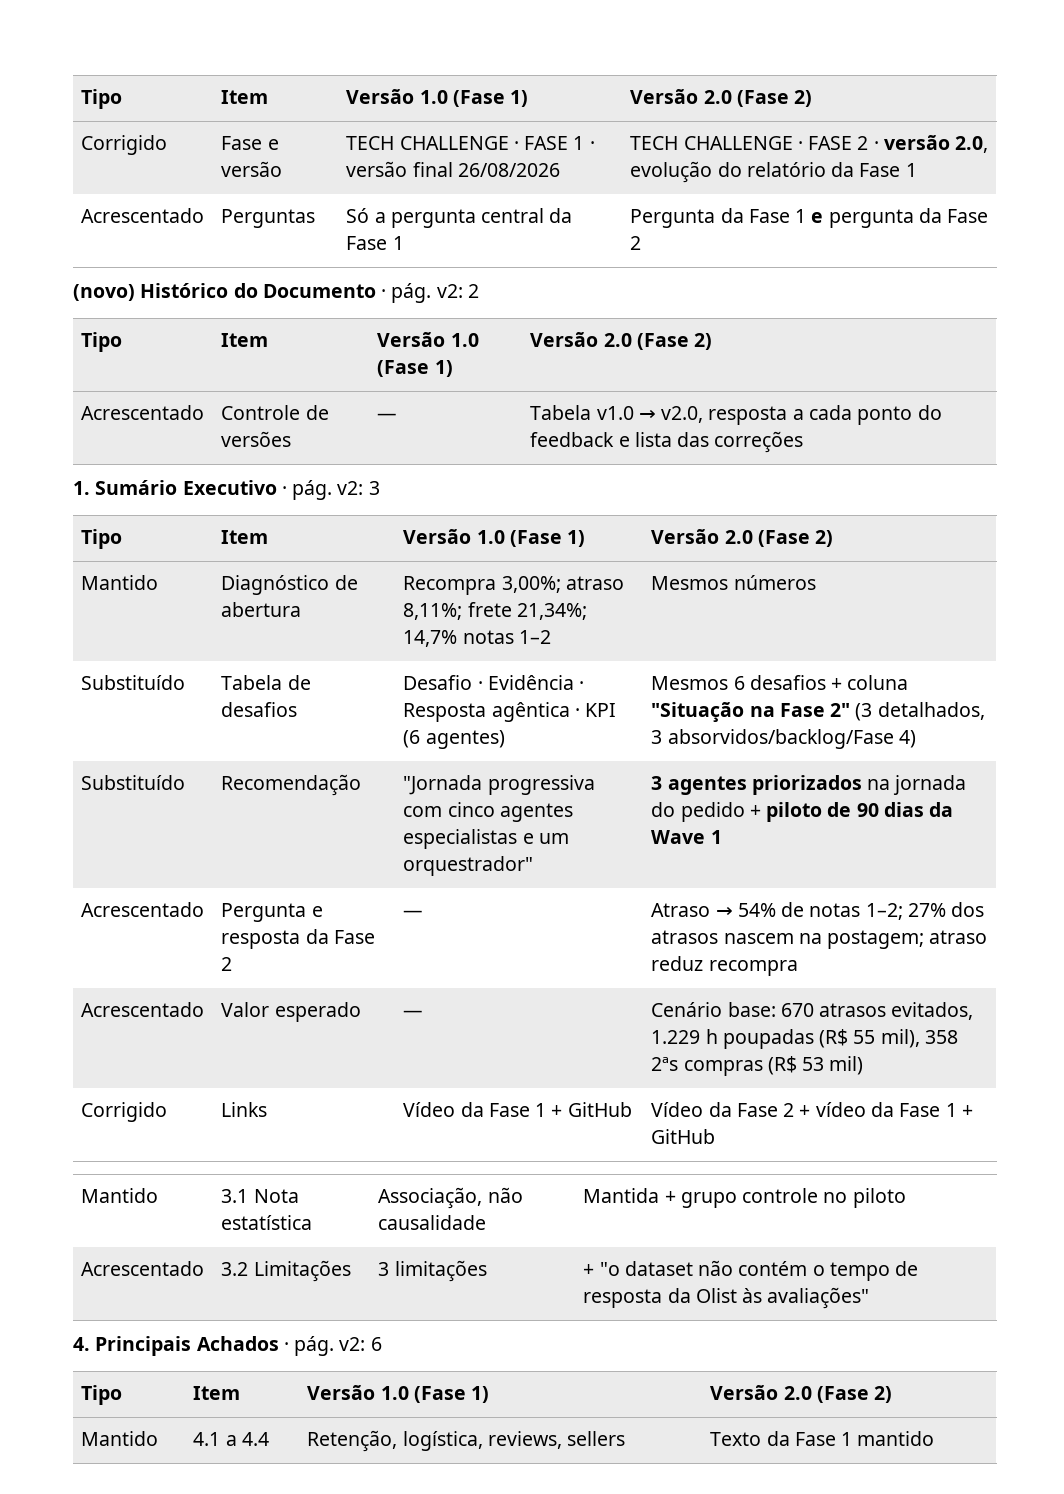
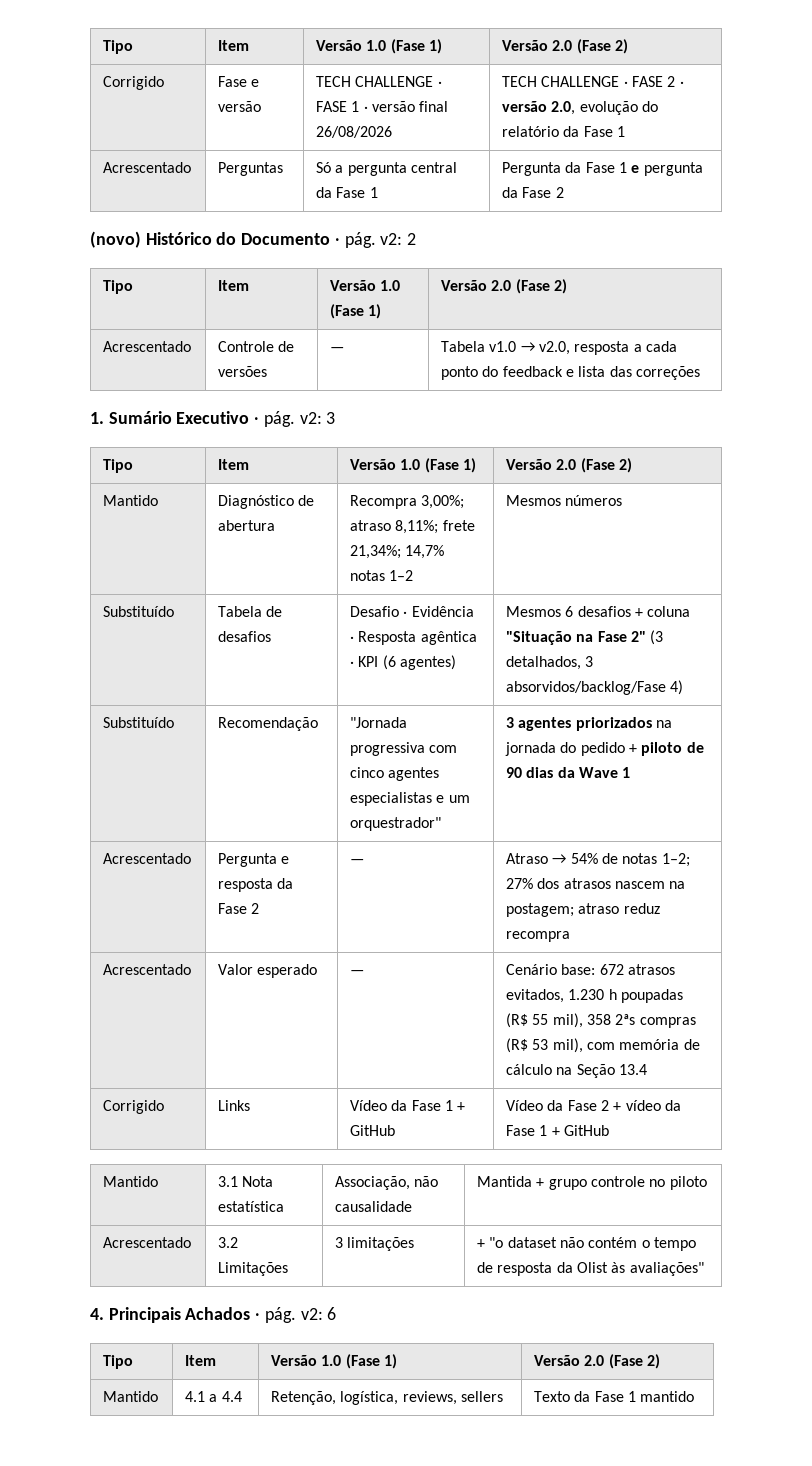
[780,1003,814,1017] 670 -> [599,964,624,975] 672
[651,1030,701,1044] 1.229 -> [568,989,605,1000] 1.230
[829,1056,864,1075] mil) -> [552,1038,700,1053] [506,1064,648,1078] mil), com memória de cálculo na Seção 13.4

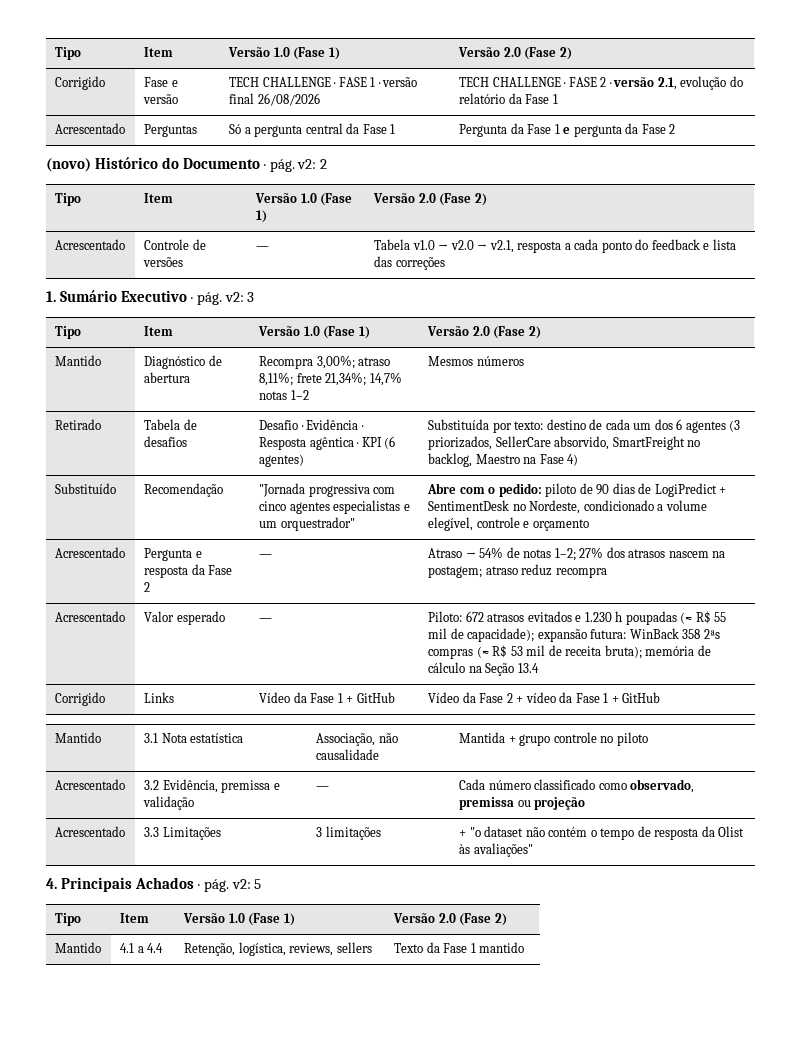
[551,101,576,115] 2.0, -> [657,77,677,90] 2.1,
[539,341,571,355] v2.0, -> [450,240,514,253] v2.0 → v2.1,
[103,606,175,617] Substituído -> [55,419,102,430] Retirado
[506,606,691,617] [506,630,664,645] [506,656,594,670] [506,681,667,695] Mesmos 6 desafios + coluna "Situação na Fase 2" (3 detalhados, 3 absorvidos/backlog/Fase -> [428,419,741,433] [428,436,701,450] [428,453,564,467] Substituída por texto: destino de cada um dos 6 agentes (3 priorizados, SellerCare absorvido, SmartFreight no backlog, Maestro na Fase
[506,717,673,731] [505,742,704,756] [506,767,631,778] 3 agentes priorizados na jornada do pedido + piloto de 90 dias da Wave 1 -> [427,483,727,497] [428,500,707,514] [428,517,589,531] Abre com o pedido: piloto de 90 dias de LogiPredict + SentimentDesk no Nordeste, condicionado a volume elegível, controle e orçamento
[506,964,676,975] [506,989,684,1003] [506,1013,696,1028] [506,1038,616,1053] Cenário base: 672 atrasos evitados, 1.230 h poupadas (R$ 55 mil), 358 2ªs compras (R$ 53 mil), com -> [428,611,727,625] [428,628,720,642] [428,645,642,659] Piloto: 672 atrasos evitados e 1.230 h poupadas (≈ R$ 55 mil de capacidade); expansão futura: WinBack 358 2ªs compras (≈ R$ 53 mil de receita bruta);
(239, 1242) none -> [162,779,280,793] [143,796,195,810] [316,786,330,790] [459,779,695,793] [459,797,586,810] [55,826,126,837] [144,827,160,837] Evidência, premissa e validação | — | Cada número classificado como observado, premissa ou projeção // Acrescentado | 3.3
[327,1307,337,1320] 6 -> [254,879,262,889] 5

